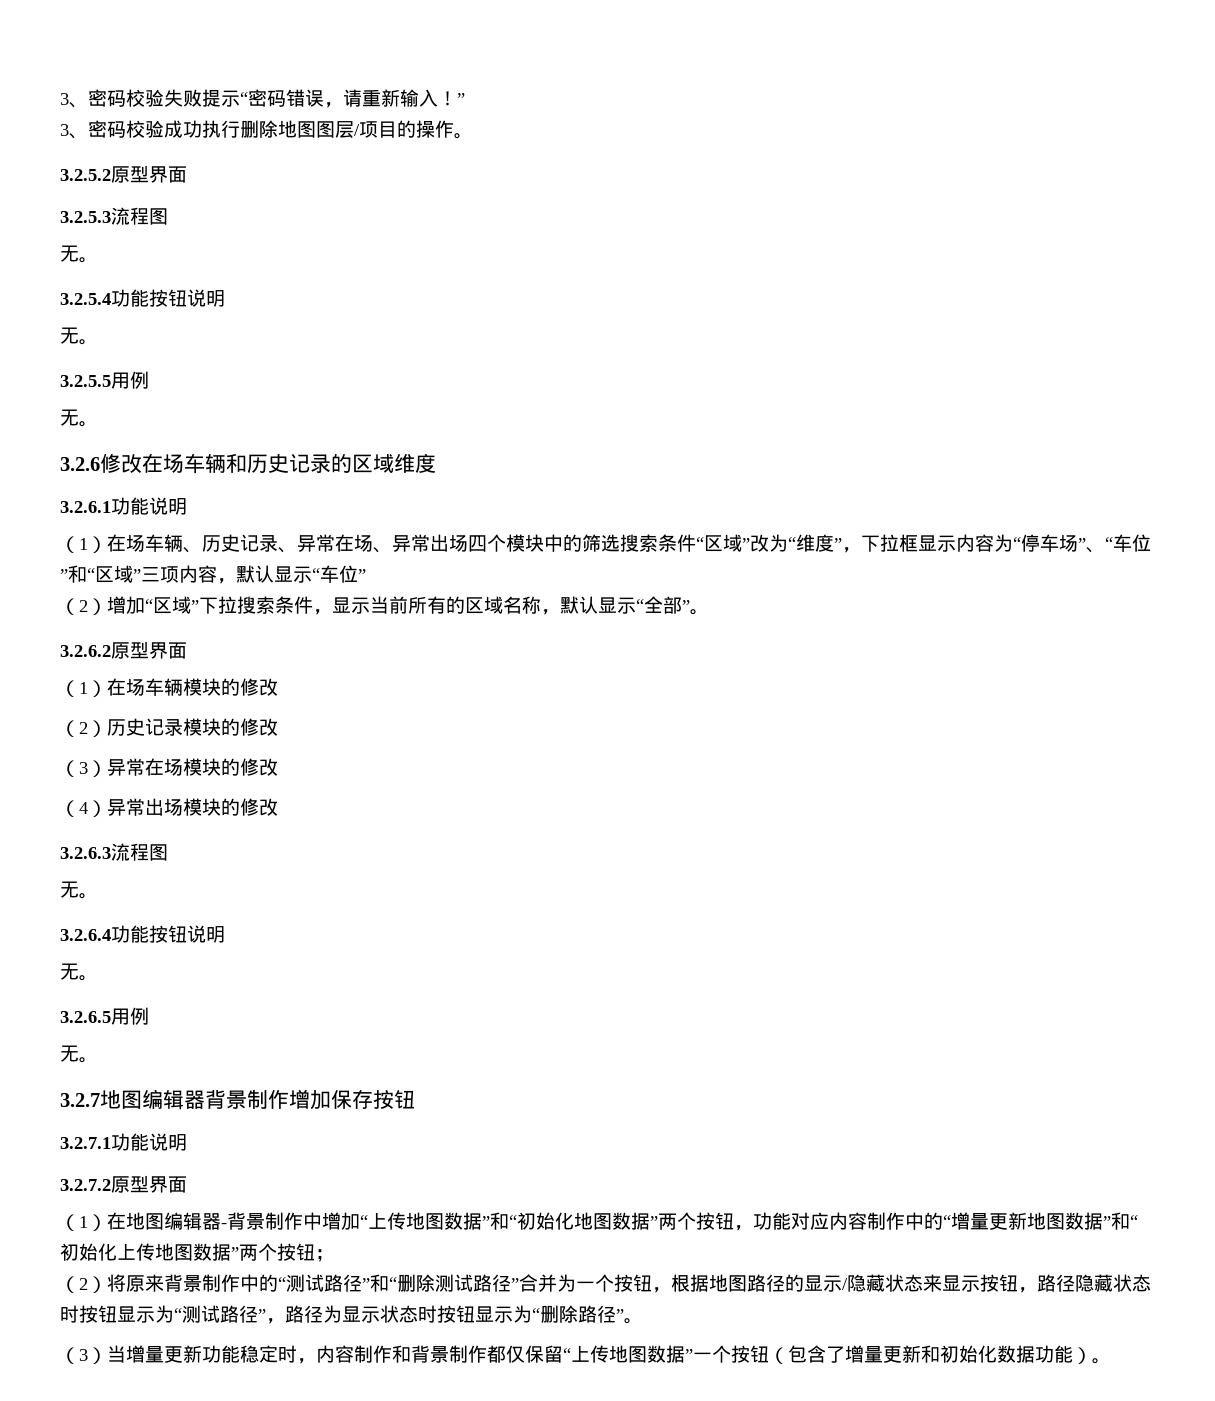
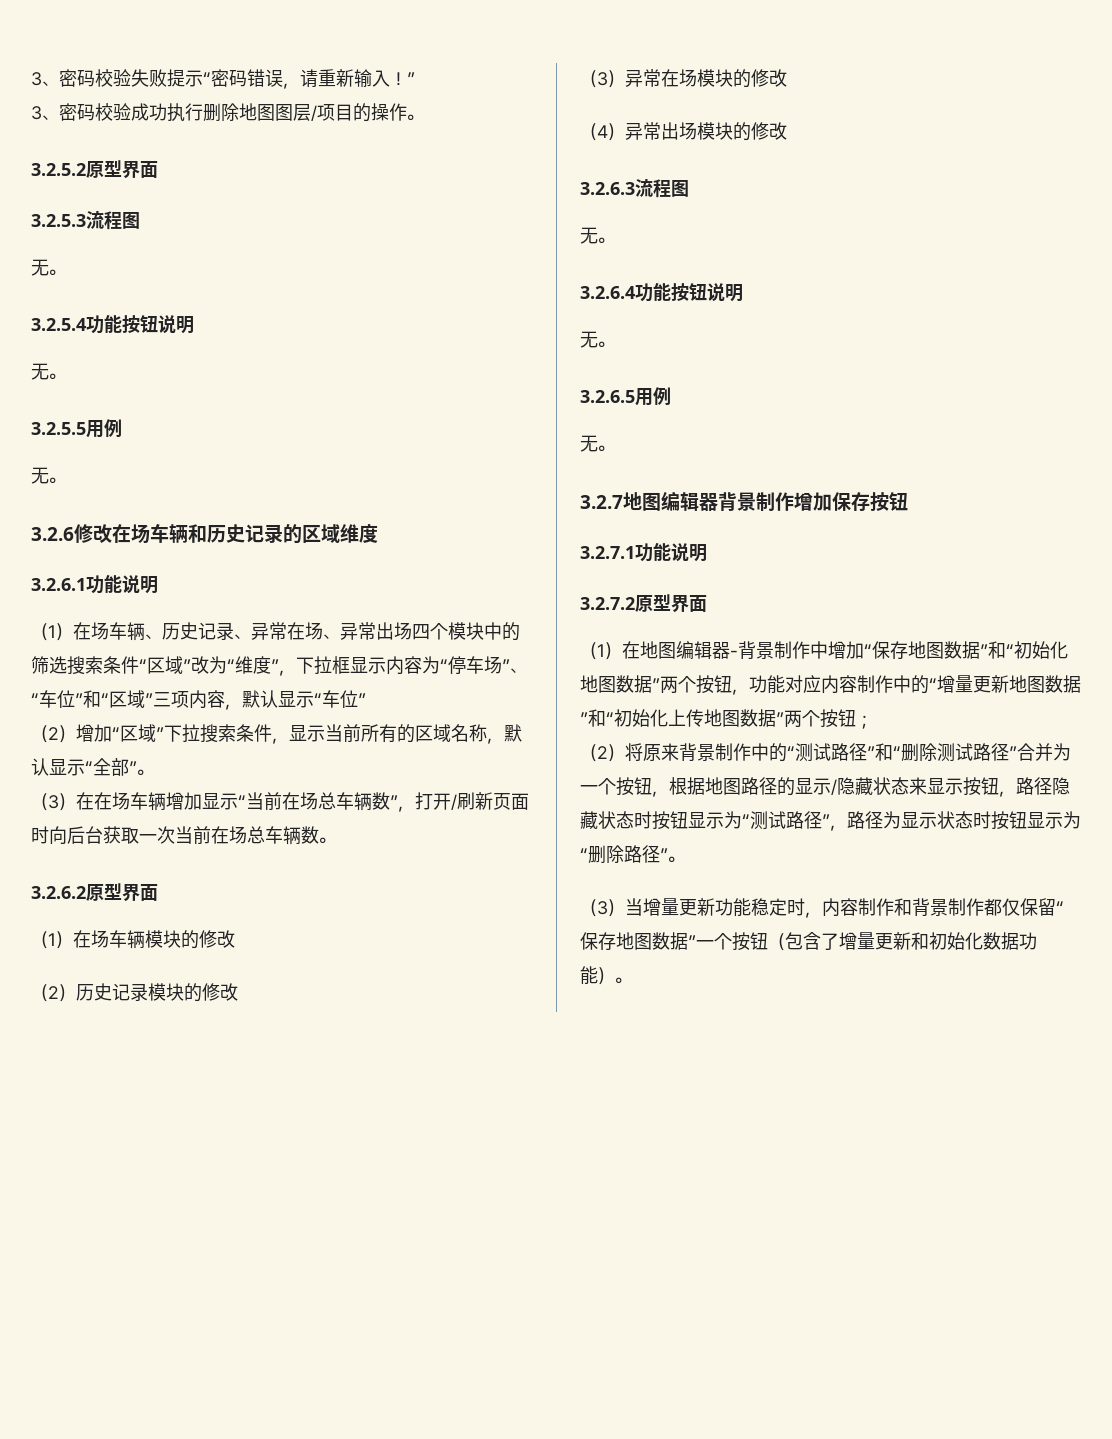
(709, 612) none -> [31,792,529,812] [31,826,336,845] // （3）在在场车辆增加显示“当前在场总车辆数”，打开/刷新页面时向后台获取一次当前在场总车辆数。
[368,1212,406,1230] 上传 -> [872,641,908,659] 保存
[571,1345,609,1363] 上传 -> [580,932,616,950] 保存

